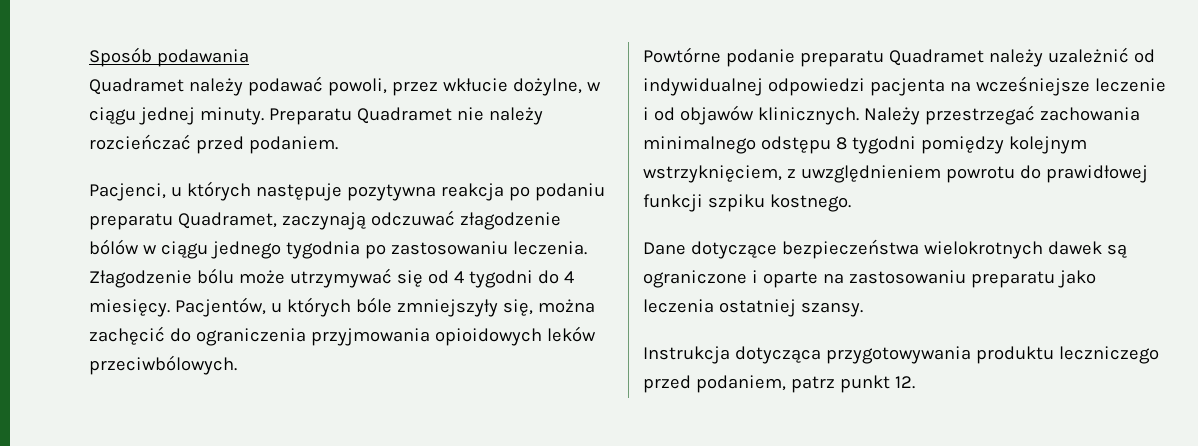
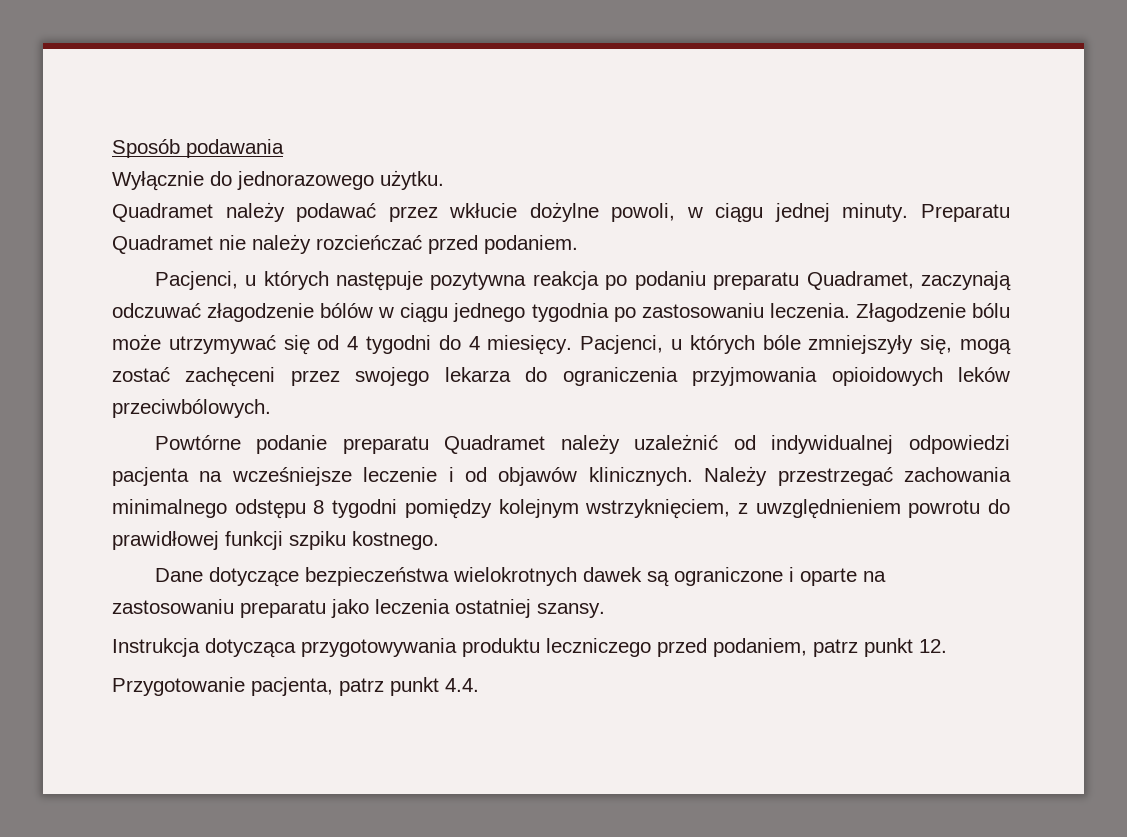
(249, 58) none -> [112,170,444,191] // Wyłącznie do jednorazowego użytku.
[327,78,387,96] powoli, -> (377, 212) none
[512,78,582,96] dożylne, -> [529,202,676,222] dożylne powoli,
[174,297,266,317] Pacjentów, -> [580,335,664,354] Pacjenci,
[537,299,595,313] [89,326,165,345] można zachęcić -> [959,339,1011,355] [112,367,511,387] mogą zostać zachęceni przez swojego lekarza
(915, 382) none -> [112,677,479,696] // Przygotowanie pacjenta, patrz punkt 4.4.

